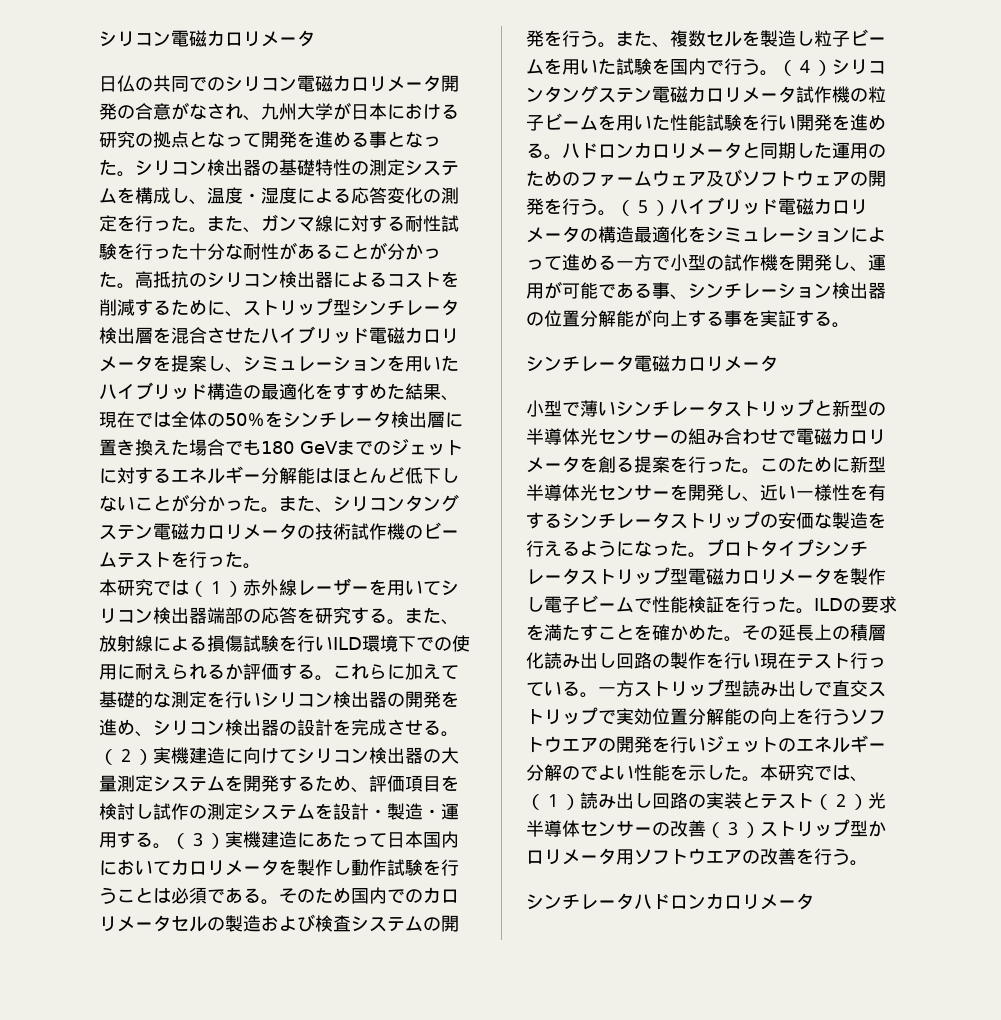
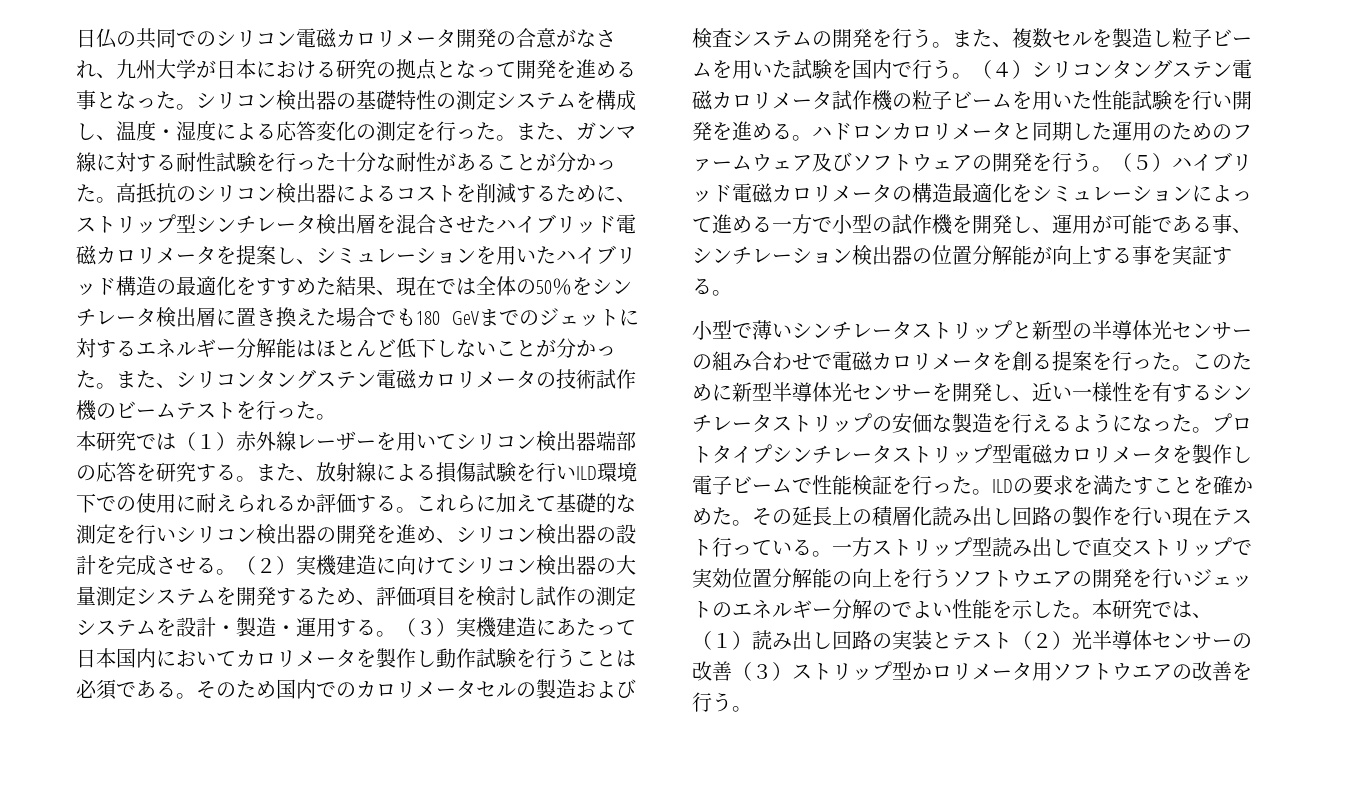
[99,30,315,47] シリコン電磁カロリメータ // -> (76, 38) none
[526,355,778,372] // シンチレータ電磁カロリメータ -> (732, 293) none
[526,893,814,910] // シンチレータハドロンカロリメータ -> (752, 709) none

